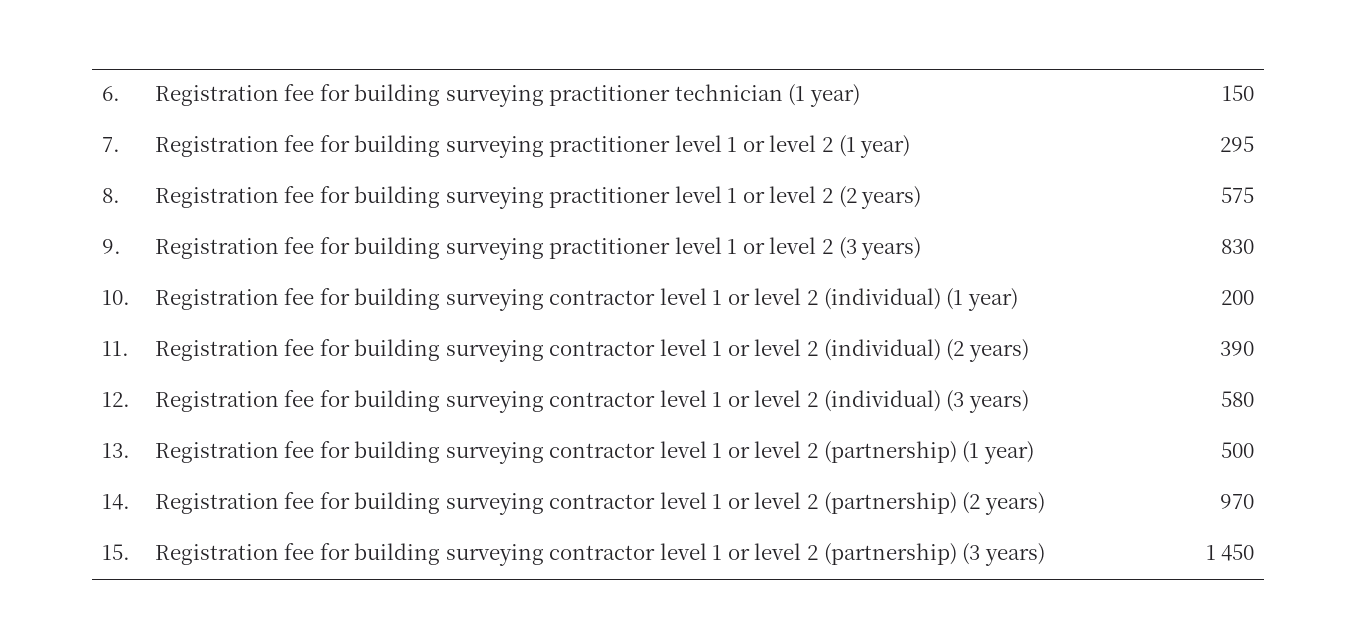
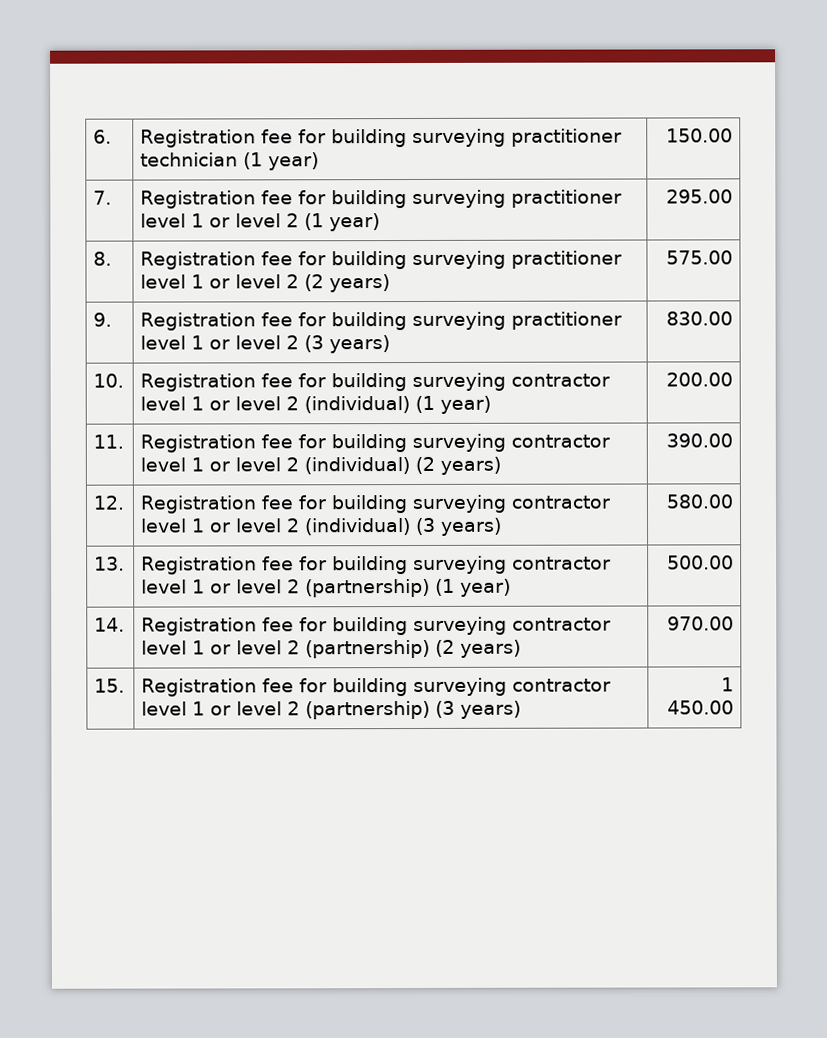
[1222,85,1255,101] 150 -> [665,128,733,143] 150.00
[1220,136,1255,152] 295 -> [665,189,733,204] 295.00
[1221,187,1255,203] 575 -> [665,250,733,265] 575.00
[1221,239,1255,254] 830 -> [665,311,733,326] 830.00
[1221,290,1255,305] 200 -> [665,372,733,387] 200.00
[1220,341,1255,356] 390 -> [665,433,733,448] 390.00
[1221,391,1255,407] 580 -> [665,494,733,509] 580.00
[1221,442,1255,458] 500 -> [666,555,734,570] 500.00
[1220,494,1255,509] 970 -> [666,616,734,631] 970.00
[1221,544,1255,561] 450 -> [666,700,734,715] 450.00

